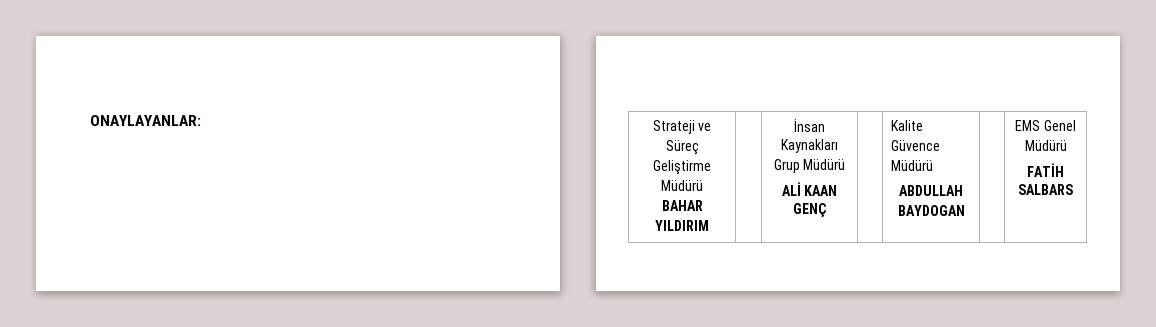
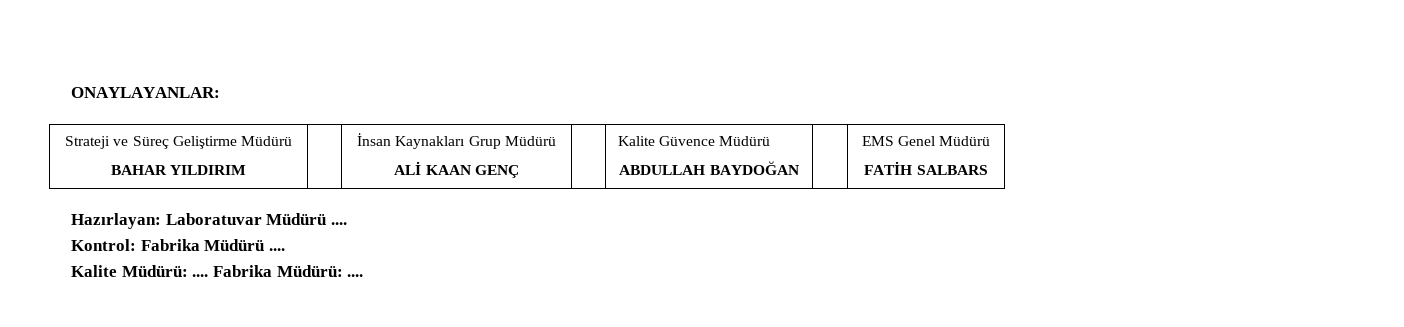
[897,205,965,216] BAYDOGAN -> [709,161,799,175] BAYDOĞAN
(1073, 189) none -> [71,213,347,229] [71,239,285,251] [71,265,364,277] // Hazırlayan: Laboratuvar Müdürü .... // Kontrol: Fabrika Müdürü .... // Kalite Müdürü: .... Fabrika Müdürü: ....

